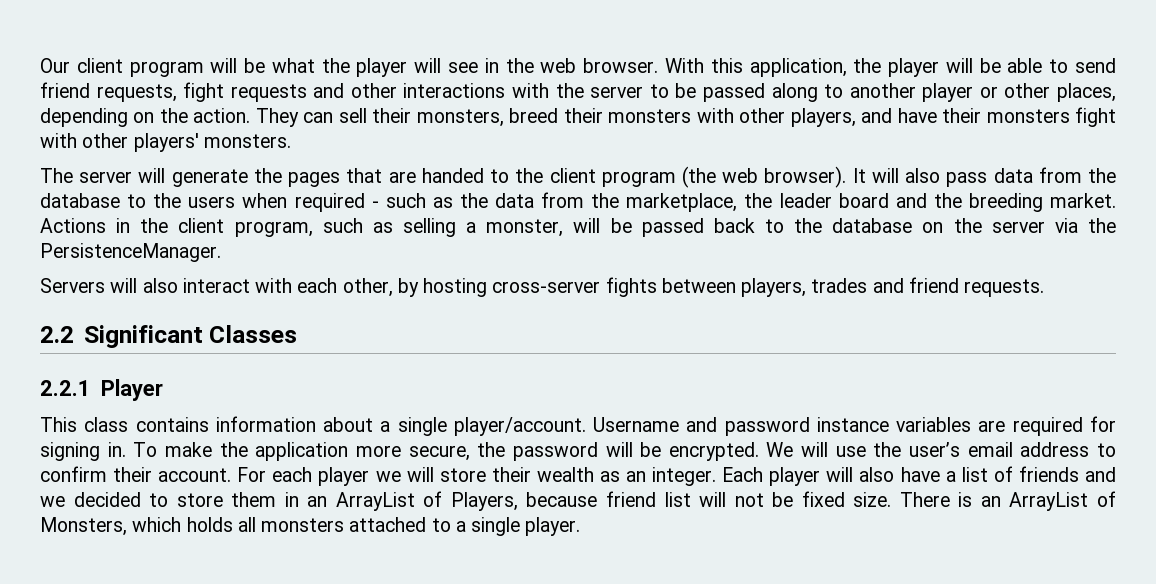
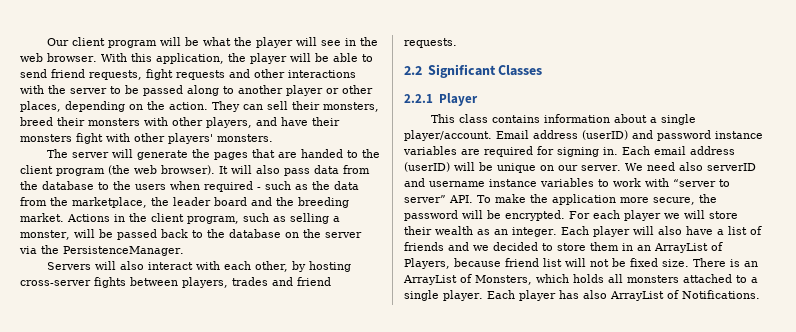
[593,417,680,432] Username -> [496,130,628,140] Email address (userID)
(126, 449) none -> [622,146,735,155] [404,162,756,173] [404,178,730,187] [404,195,473,203] Each email address (userID) will be unique on our server. We need also serverID and username instance variables to work with “server to server” API.
[766,442,1116,457] [40,466,232,482] We will use the user’s email address to confirm their account. -> (565, 215) none
(581, 526) none -> [486,290,760,301] Each player has also ArrayList of Notifications.

